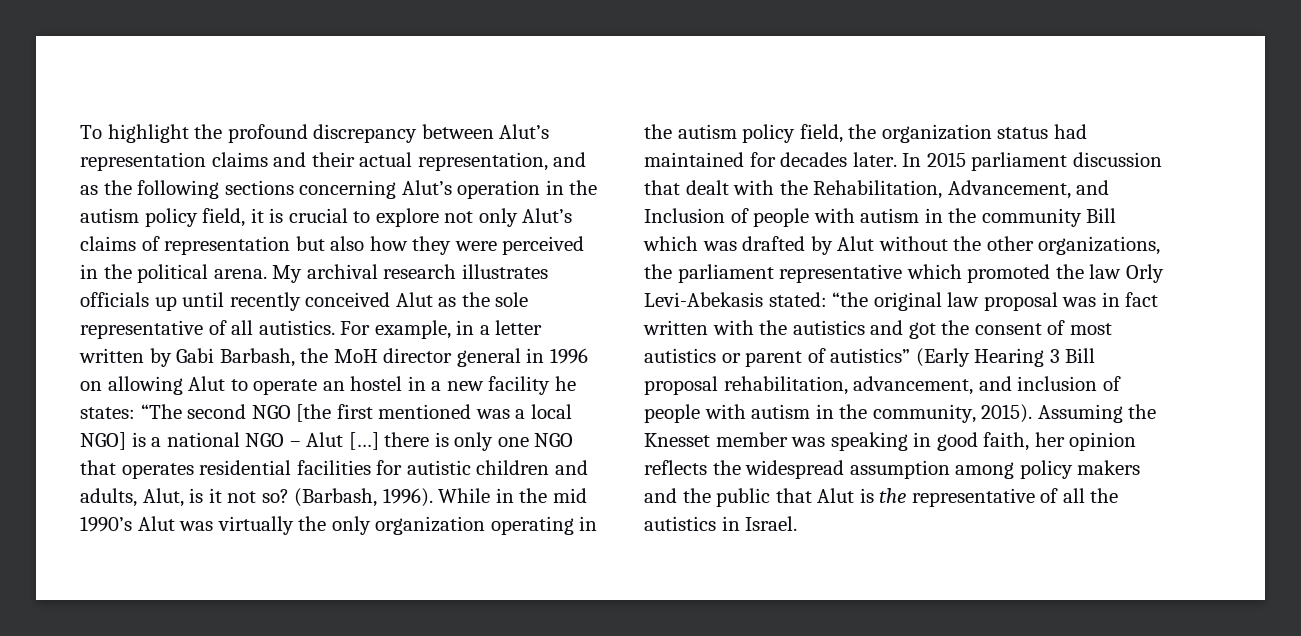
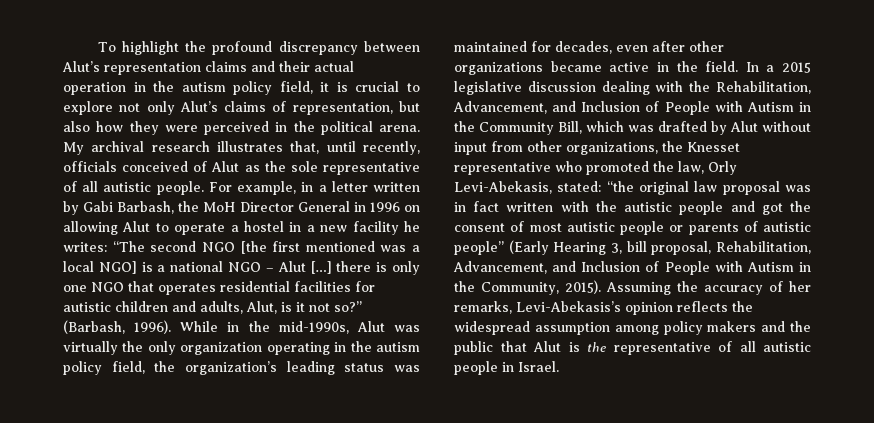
[417,152,587,171] [80,180,452,199] representation, and as the following sections concerning Alut’s -> (354, 66) none
[164,236,291,255] representation -> [292,102,393,115] representation,
[80,292,391,311] officials up until recently conceived -> [290,141,420,155] [63,161,208,172] that, until recently, officials conceived of
[258,320,335,335] autistics. -> [103,181,204,195] autistic people.
[383,348,521,367] director general -> [239,201,350,212] Director General
[322,381,345,391] an -> [230,225,239,232] a
[80,407,135,419] states: -> [63,242,107,252] writes:
[261,489,289,503] so? -> [334,301,362,312] so?”
[552,488,587,503] [80,516,132,532] mid 1990’s -> [278,321,349,334] mid-1990s,
[881,124,1087,143] [644,152,1162,171] [644,180,729,195] organization status had maintained for decades later. In 2015 parliament discussion that dealt -> [185,361,420,375] [454,41,724,54] [454,61,811,75] [454,81,650,95] organization’s leading status was maintained for decades, even after other organizations became active in the field. In a 2015 legislative discussion dealing
[753,208,1117,227] people with autism in the community Bill -> [664,101,811,115] [454,121,582,135] People with Autism in the Community Bill,
[953,236,982,251] the -> [454,141,523,155] input from
[677,264,1164,283] [644,292,763,307] parliament representative which promoted the law Orly Levi-Abekasis -> [687,142,740,152] [454,161,737,175] [454,181,552,194] Knesset representative who promoted the law, Orly Levi-Abekasis,
[792,320,865,335] autistics -> [624,201,724,215] autistic people
[644,348,1096,367] [644,376,1121,395] [644,404,976,423] autistics or parent of autistics” (Early Hearing 3 Bill proposal rehabilitation, advancement, and inclusion of people with autism in the community, -> [566,221,811,235] [454,240,811,255] [453,261,811,275] [454,281,559,295] autistic people or parents of autistic people” (Early Hearing 3, bill proposal, Rehabilitation, Advancement, and Inclusion of People with Autism in the Community,
[644,432,1065,451] Knesset member was speaking in good faith, her -> [704,281,811,295] [454,301,621,314] accuracy of her remarks, Levi-Abekasis’s
[1090,488,1119,503] [644,516,716,531] the autistics -> [763,342,811,352] [454,361,498,375] autistic people

